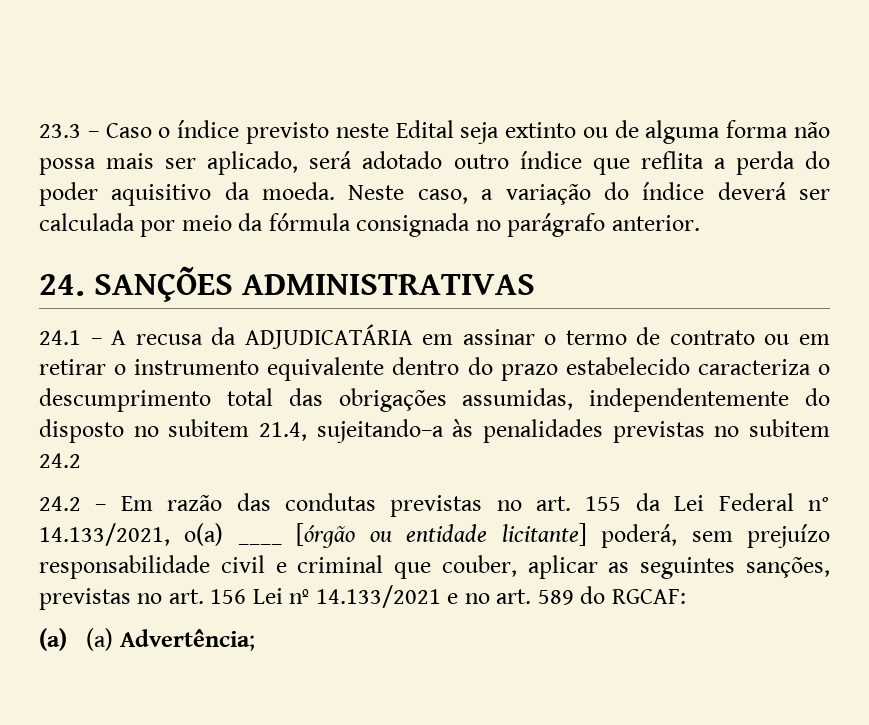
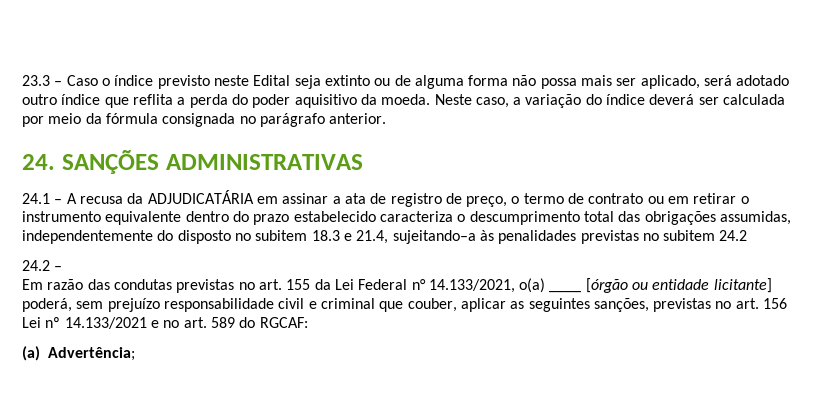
(535, 337) none -> [332,193,508,207] a ata de registro de preço,
(250, 428) none -> [311,230,352,241] 18.3 e
(107, 507) none -> (63, 268) //
[86,628,114,651] (a) -> (40, 353) none

